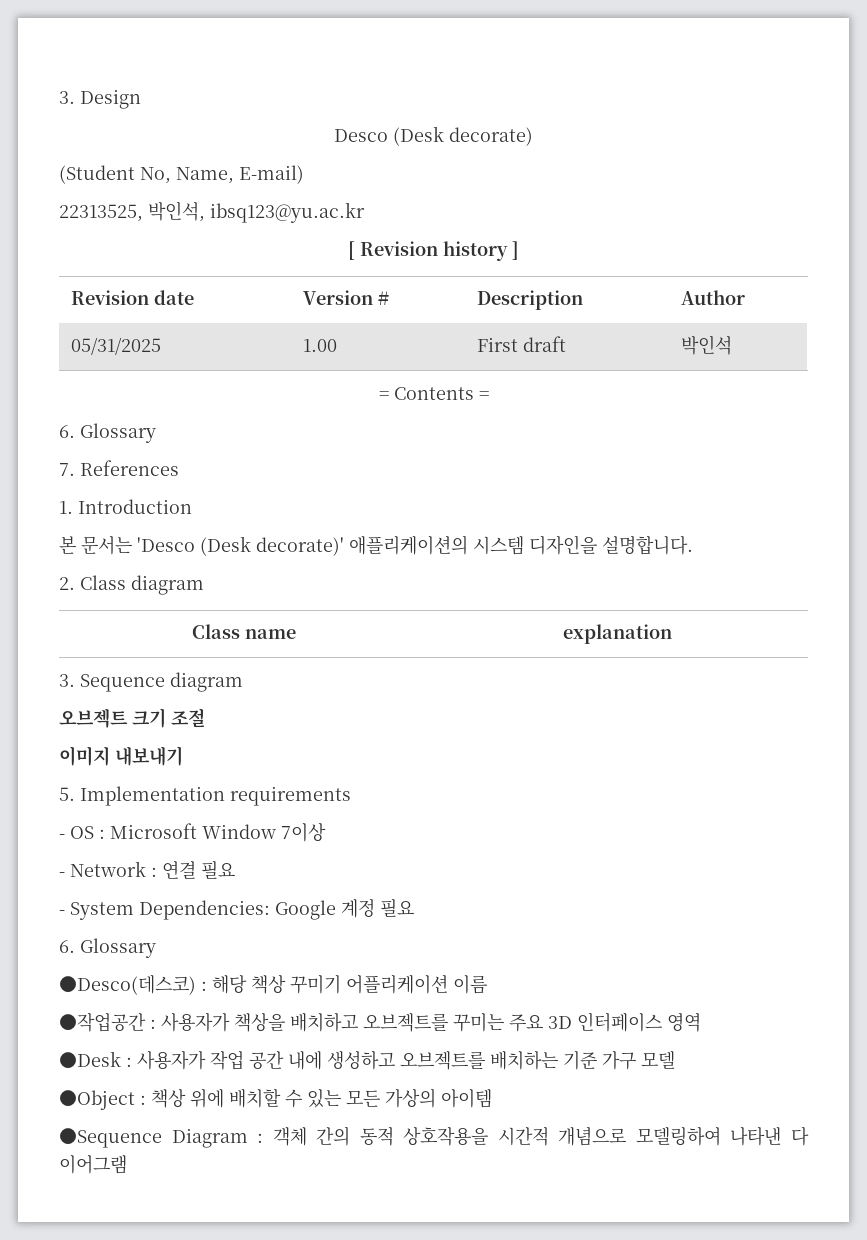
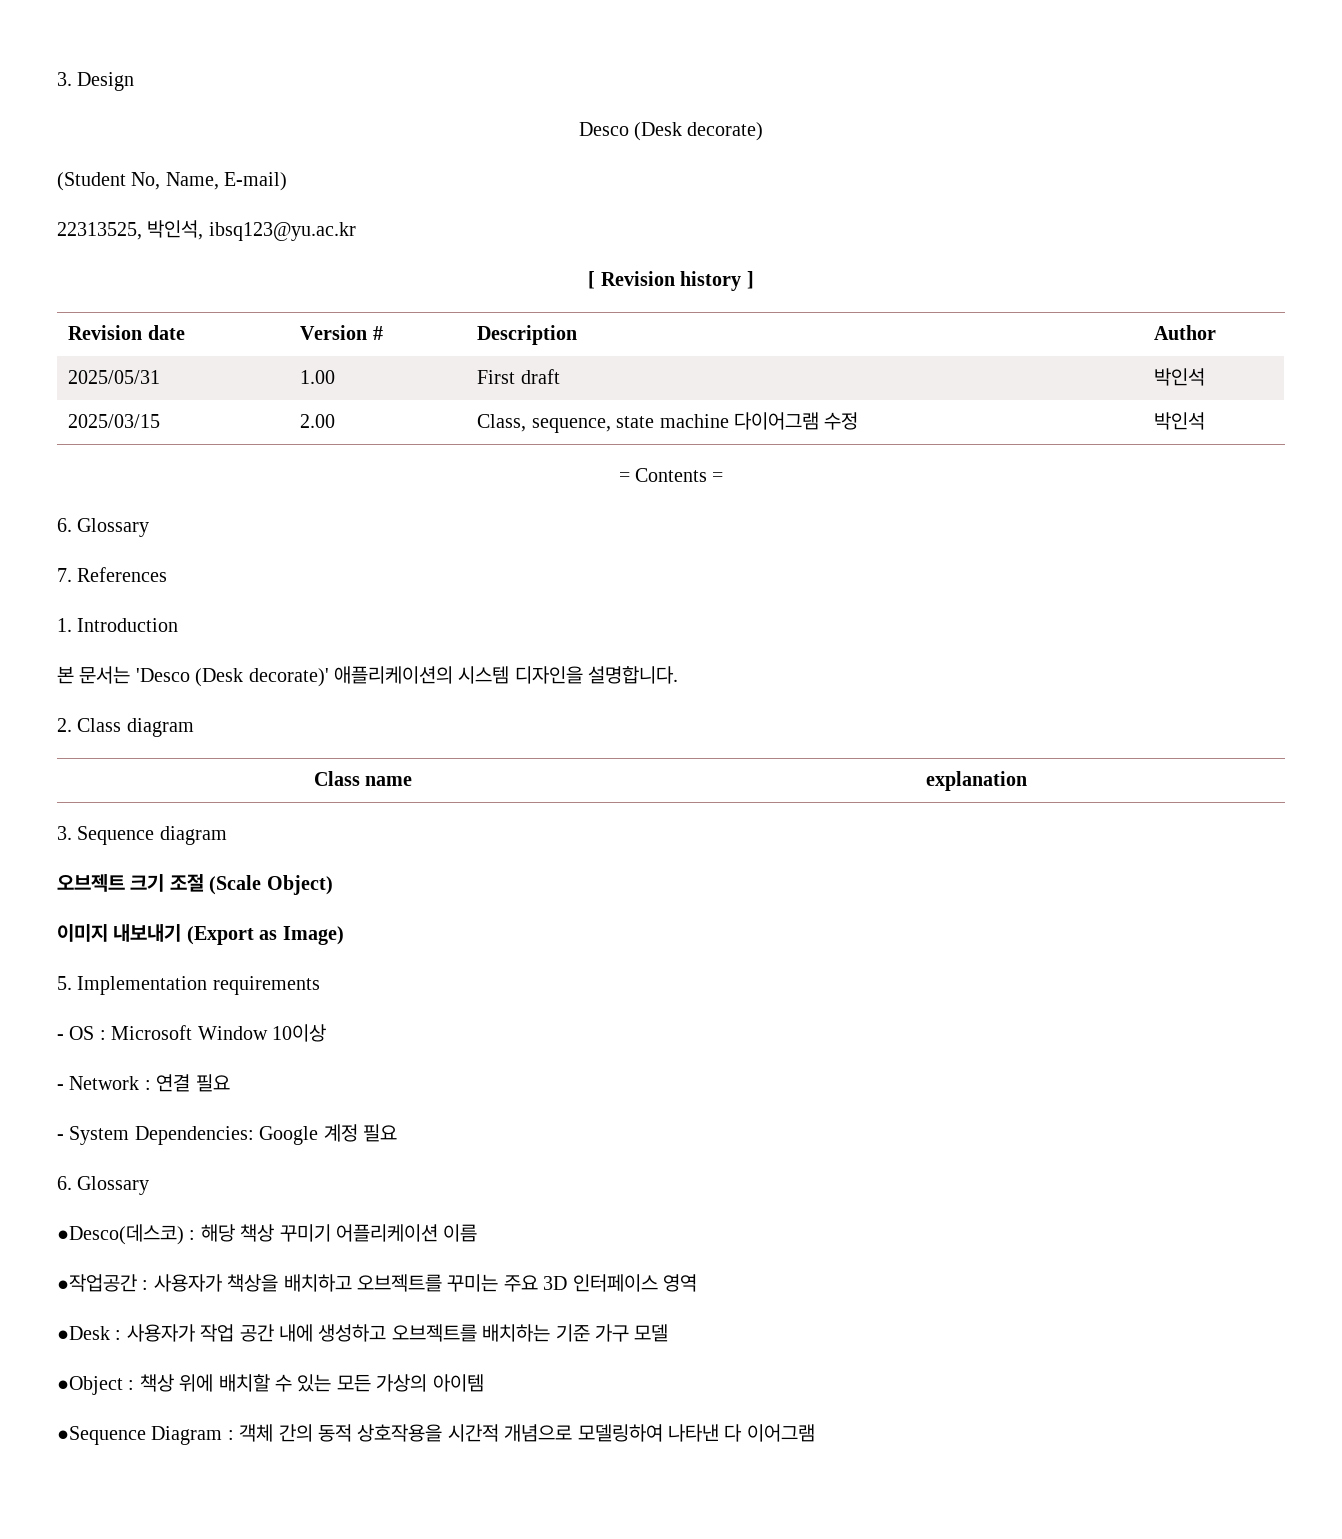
[70,337,161,355] 05/31/2025 -> [68,370,161,384] 2025/05/31
(732, 345) none -> [68,414,161,428] [300,414,336,428] [477,412,859,433] [1154,412,1206,430] // 2025/03/15 | 2.00 | Class, sequence, state machine 다이어그램 수정 | 박인석
(205, 718) none -> [209,875,333,895] (Scale Object)
(183, 756) none -> [186,926,344,945] (Export as Image)
[281,823,326,842] 7이상 -> [272,1024,326,1042] 10이상

